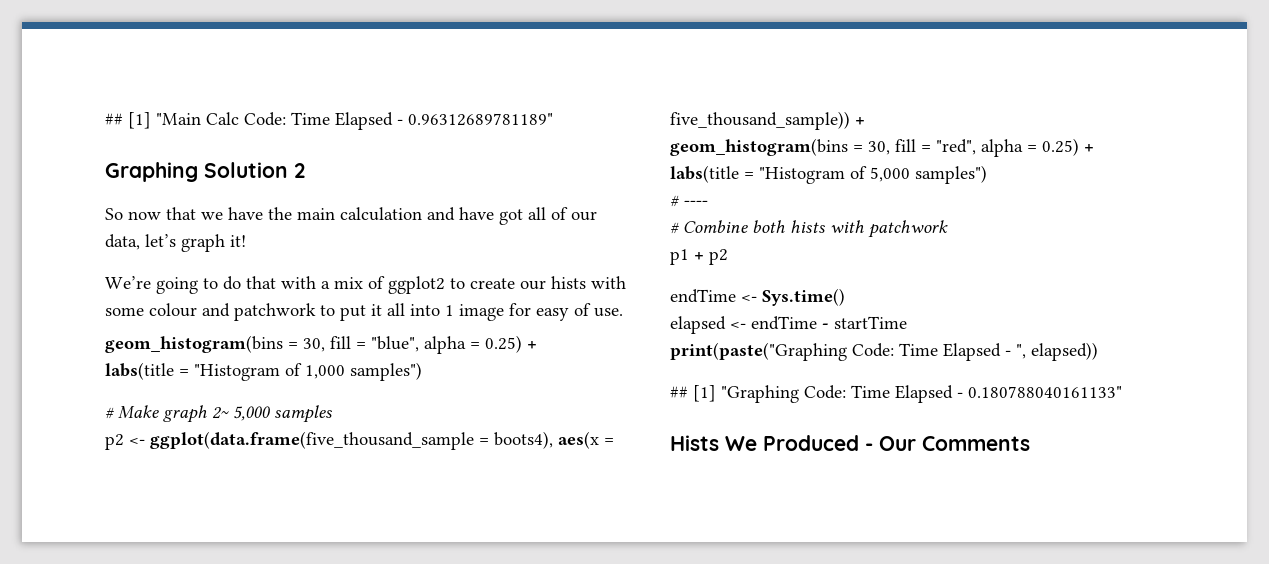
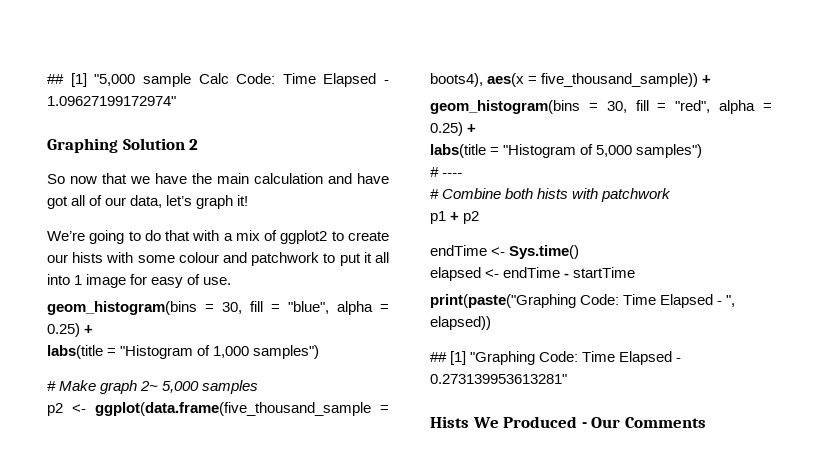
[105,112,201,129] ## [1] "Main -> [47,73,191,87] ## [1] "5,000 sample
[408,113,553,126] 0.96312689781189" -> [47,96,176,106] 1.09627199172974"
[968,386,1122,398] 0.180788040161133" -> [430,374,567,384] 0.273139953613281"

